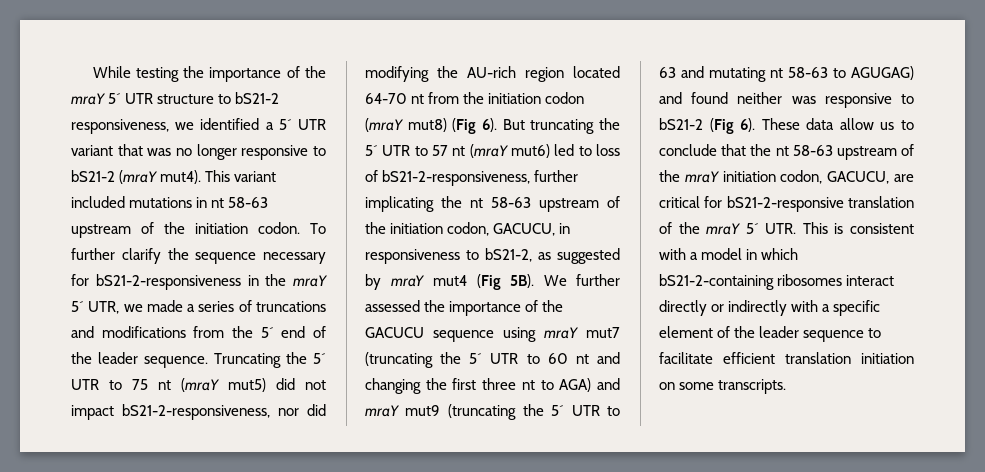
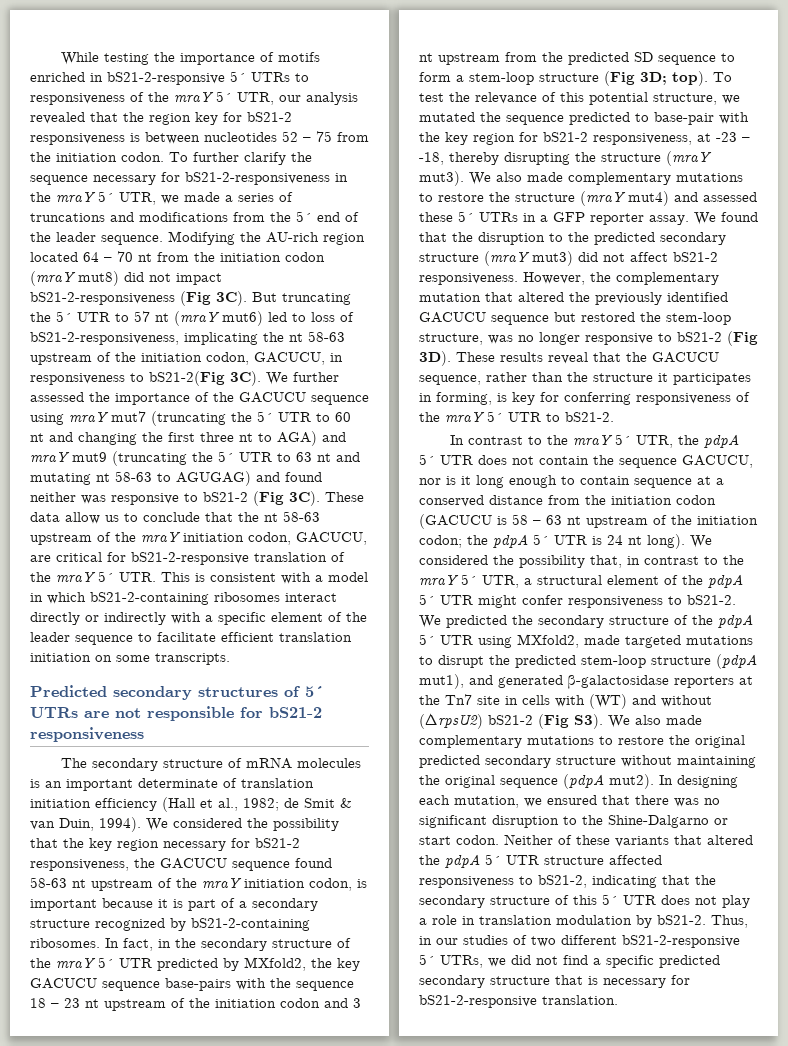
[305,66,326,78] [71,92,280,105] [71,118,326,134] [71,144,326,160] [71,170,277,184] [71,196,269,208] [71,222,155,238] the mraY 5´ UTR structure to bS21-2 responsiveness, we identified a 5´ UTR variant that was no longer responsive to bS21-2 (mraY mut4). This variant included mutations in nt 58-63 upstream of -> [278,52,321,62] [30,71,309,85] [30,91,358,105] [30,112,292,125] [30,131,369,145] motifs enriched in bS21-2-responsive 5´ UTRs to responsiveness of the mraY 5´ UTR, our analysis revealed that the region key for bS21-2 responsiveness is between nucleotides 52 – 75 from
[214,352,326,368] [71,378,326,392] [71,404,326,420] [365,66,429,82] Truncating the 5´ UTR to 75 nt (mraY mut5) did not impact bS21-2-responsiveness, nor did modifying -> [168,231,235,245] Modifying
[365,93,407,104] 64-70 -> [83,251,133,262] 64 – 70
[452,118,497,134] (Fig 6). -> [124,272,222,285] [30,291,247,306] did not impact bS21-2-responsiveness (Fig 3C).
[534,170,579,182] further -> (179, 338) none
[485,248,620,264] [365,274,534,290] bS21-2, as suggested by mraY mut4 (Fig 5B). -> [149,371,261,386] bS21-2(Fig 3C).
(676, 72) none -> [317,453,331,462] nt
[740,118,756,132] 6). -> [289,491,320,506] 3C).
(787, 386) none -> [30,685,323,700] [30,706,322,721] [30,727,144,742] [61,757,362,771] [30,778,314,791] [30,797,352,812] [30,817,339,832] [30,838,300,851] [30,858,332,871] [30,877,367,891] [30,898,318,911] [30,918,310,931] [30,938,351,951] [30,957,360,971] [30,978,354,991] [30,998,361,1011] [419,52,735,65] [419,71,732,86] [419,92,740,105] [419,112,749,125] [419,132,750,145] [419,151,712,166] [419,171,743,186] [419,191,757,206] [419,211,758,225] [419,232,726,245] [419,251,718,266] [419,272,719,285] [419,292,728,305] [419,312,731,325] [419,331,758,346] [419,351,719,366] [419,372,751,385] [419,392,750,405] [419,411,614,423] [450,434,740,448] [419,454,753,468] [419,475,724,488] [419,495,716,507] [419,514,758,529] [419,534,712,549] [419,555,744,568] [419,574,743,588] [419,594,736,608] [419,614,753,628] [419,634,753,648] [419,654,757,669] [419,674,753,689] [419,694,712,709] [419,713,702,729] [419,735,745,748] [419,755,756,768] [419,774,738,789] [419,795,720,808] [419,815,728,828] [419,834,753,847] [419,854,662,868] [419,875,716,888] [419,894,750,908] [419,915,748,928] [419,935,740,948] [419,954,720,968] [419,975,690,988] [419,995,618,1008] // Predicted secondary structures of 5´ UTRs are not responsible for bS21-2 responsiveness // The secondary structure of mRNA molecules is an important determinate of translation initiation efficiency (Hall et al., 1982; de Smit & van Duin, 1994). We considered the possibility that the key region necessary for bS21-2 responsiveness, the GACUCU sequence found 58-63 nt upstream of the mraY initiation codon, is important because it is part of a secondary structure recognized by bS21-2-containing ribosomes. In fact, in the secondary structure of the mraY 5´ UTR predicted by MXfold2, the key GACUCU sequence base-pairs with the sequence 18 – 23 nt upstream of the initiation codon and 3 nt upstream from the predicted SD sequence to form a stem-loop structure (Fig 3D; top). To test the relevance of this potential structure, we mutated the sequence predicted to base-pair with the key region for bS21-2 responsiveness, at -23 – -18, thereby disrupting the structure (mraY mut3). We also made complementary mutations to restore the structure (mraY mut4) and assessed these 5´ UTRs in a GFP reporter assay. We found that the disruption to the predicted secondary structure (mraY mut3) did not affect bS21-2 responsiveness. However, the complementary mutation that altered the previously identified GACUCU sequence but restored the stem-loop structure, was no longer responsive to bS21-2 (Fig 3D). These results reveal that the GACUCU sequence, rather than the structure it participates in forming, is key for conferring responsiveness of the mraY 5´ UTR to bS21-2. // In contrast to the mraY 5´ UTR, the pdpA 5´ UTR does not contain the sequence GACUCU, nor is it long enough to contain sequence at a conserved distance from the initiation codon (GACUCU is 58 – 63 nt upstream of the initiation codon; the pdpA 5´ UTR is 24 nt long). We considered the possibility that, in contrast to the mraY 5´ UTR, a structural element of the pdpA 5´ UTR might confer responsiveness to bS21-2. We predicted the secondary structure of the pdpA 5´ UTR using MXfold2, made targeted mutations to disrupt the predicted stem-loop structure (pdpA mut1), and generated β-galactosidase reporters at the Tn7 site in cells with (WT) and without (ΔrpsU2) bS21-2 (Fig S3). We also made complementary mutations to restore the original predicted secondary structure without maintaining the original sequence (pdpA mut2). In designing each mutation, we ensured that there was no significant disruption to the Shine-Dalgarno or start codon. Neither of these variants that altered the pdpA 5´ UTR structure affected responsiveness to bS21-2, indicating that the secondary structure of this 5´ UTR does not play a role in translation modulation by bS21-2. Thus, in our studies of two different bS21-2-responsive 5´ UTRs, we did not find a specific predicted secondary structure that is necessary for bS21-2-responsive translation.

